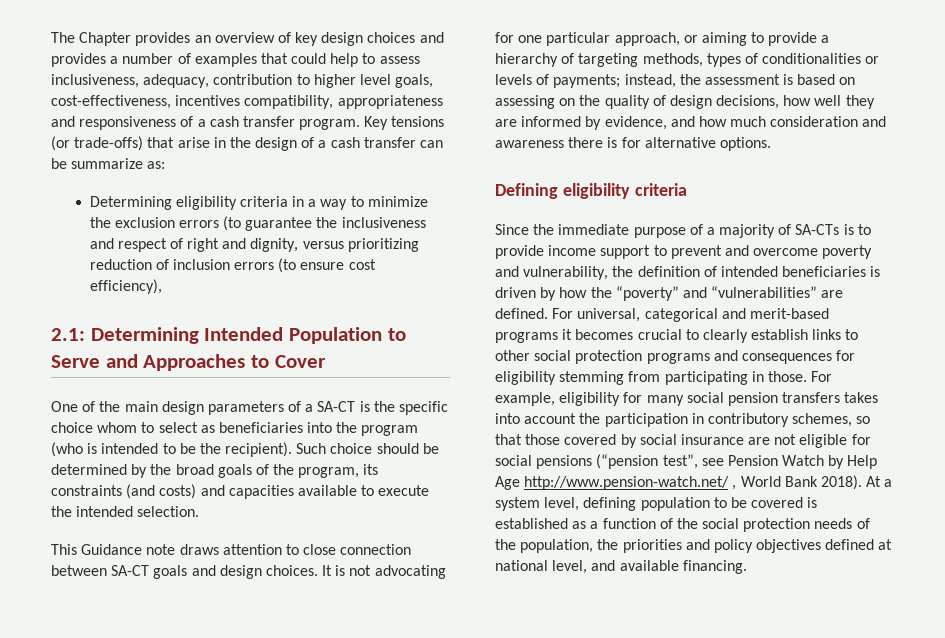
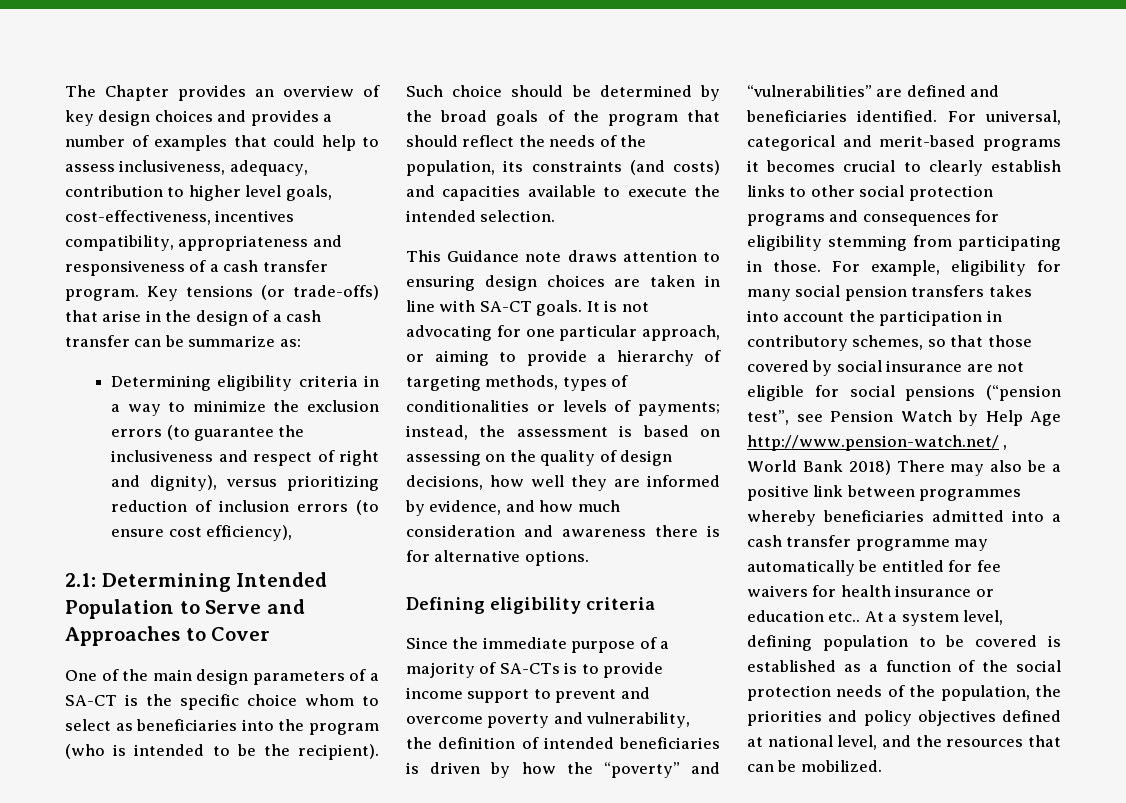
[250,238,299,252] dignity, -> [150,475,218,491] dignity),
[298,467,360,478] program, -> [607,110,720,126] [406,135,647,147] [406,160,495,176] program that should reflect the needs of the population,
[303,544,412,555] [51,565,318,579] close connection between SA-CT goals and design choices. -> [406,275,720,291] [406,300,583,316] ensuring design choices are taken in line with SA-CT goals.
[495,308,548,319] defined. -> [906,85,1000,97] [746,110,938,122] defined and beneficiaries identified.
[820,475,862,490] 2018). -> [848,460,1061,476] [747,485,1022,501] [747,510,1061,526] [747,535,989,551] [747,560,1001,576] [747,585,994,597] [747,610,861,622] 2018) There may also be a positive link between programmes whereby beneficiaries admitted into a cash transfer programme may automatically be entitled for fee waivers for health insurance or education etc..
[619,560,747,574] available financing. -> [915,735,1061,747] [747,760,882,772] the resources that can be mobilized.

